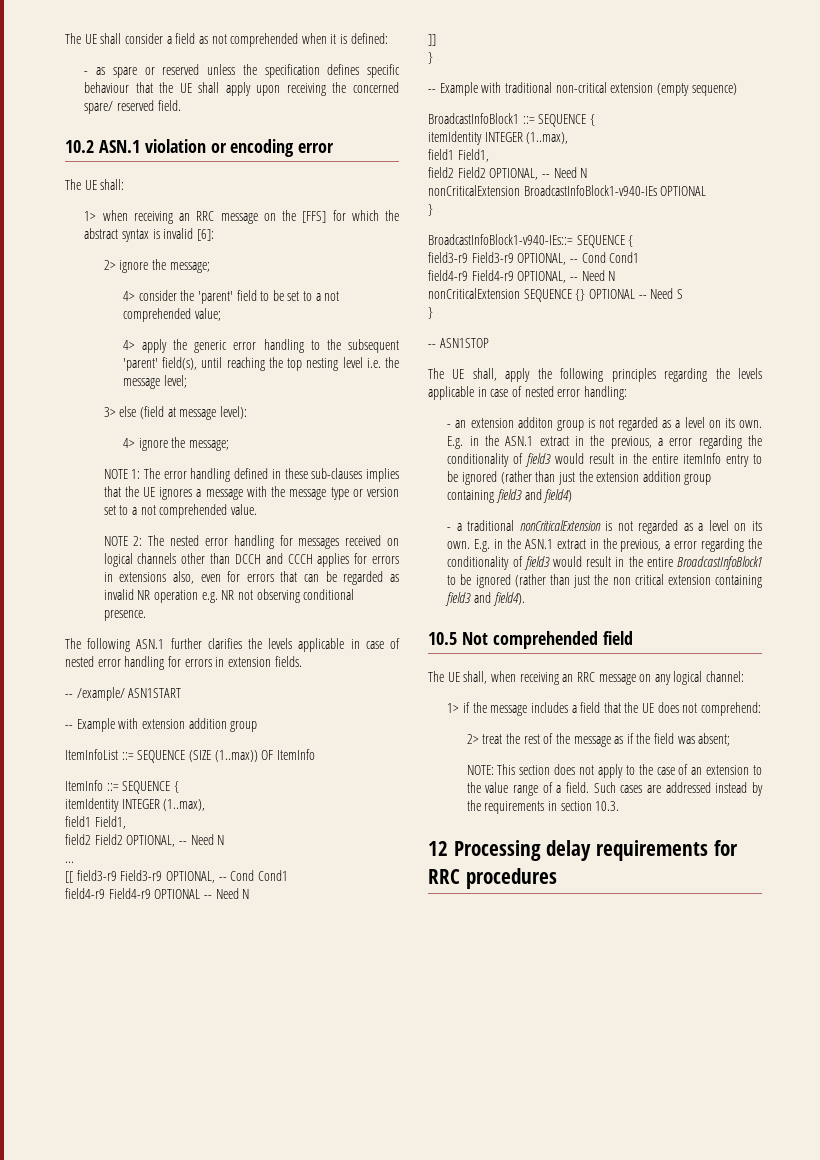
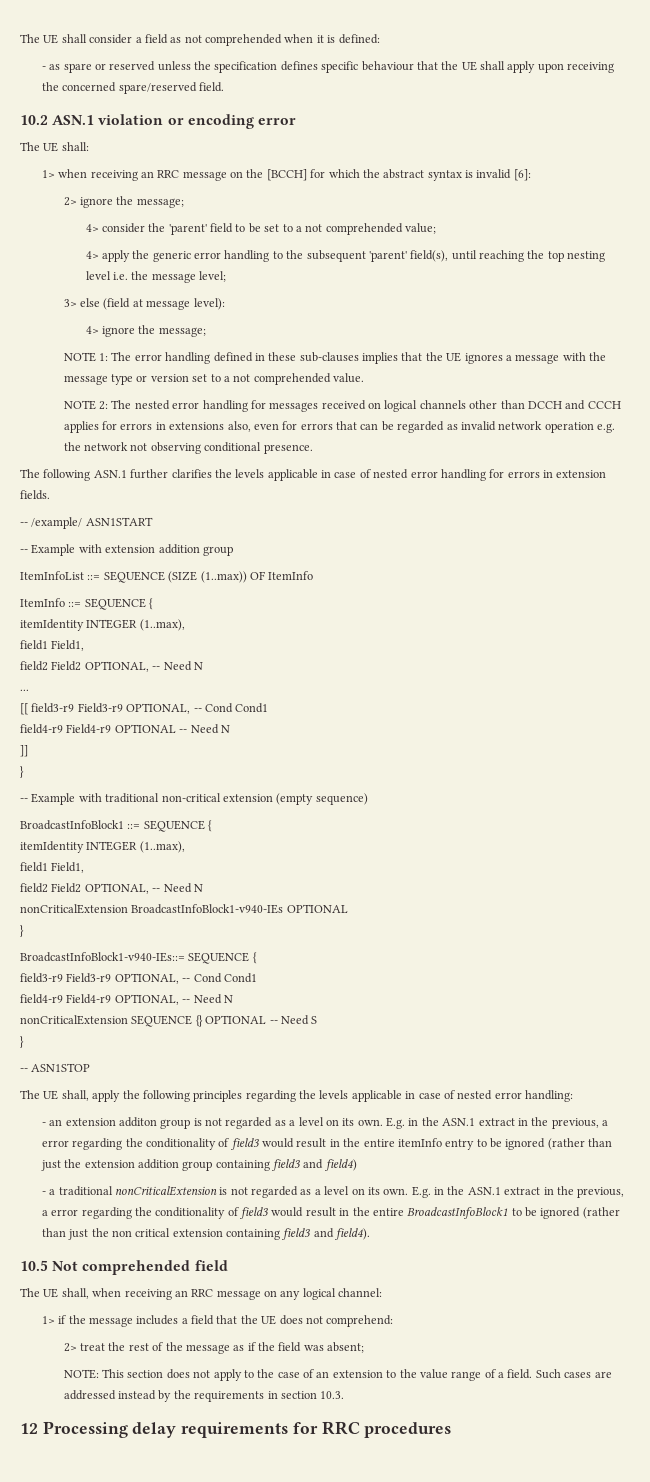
[84,100,154,114] spare/ reserved -> [118,82,197,94] spare/reserved
[302,211,327,223] [FFS] -> [266,169,307,181] [BCCH]
[137,590,151,600] NR -> [498,421,543,430] network
[221,590,235,600] NR -> [63,442,129,451] the network

